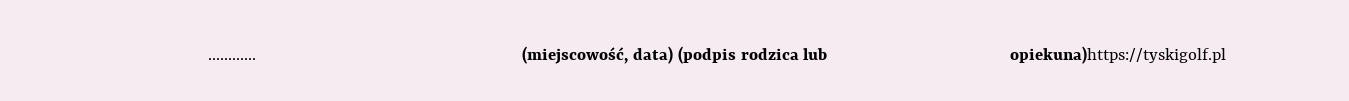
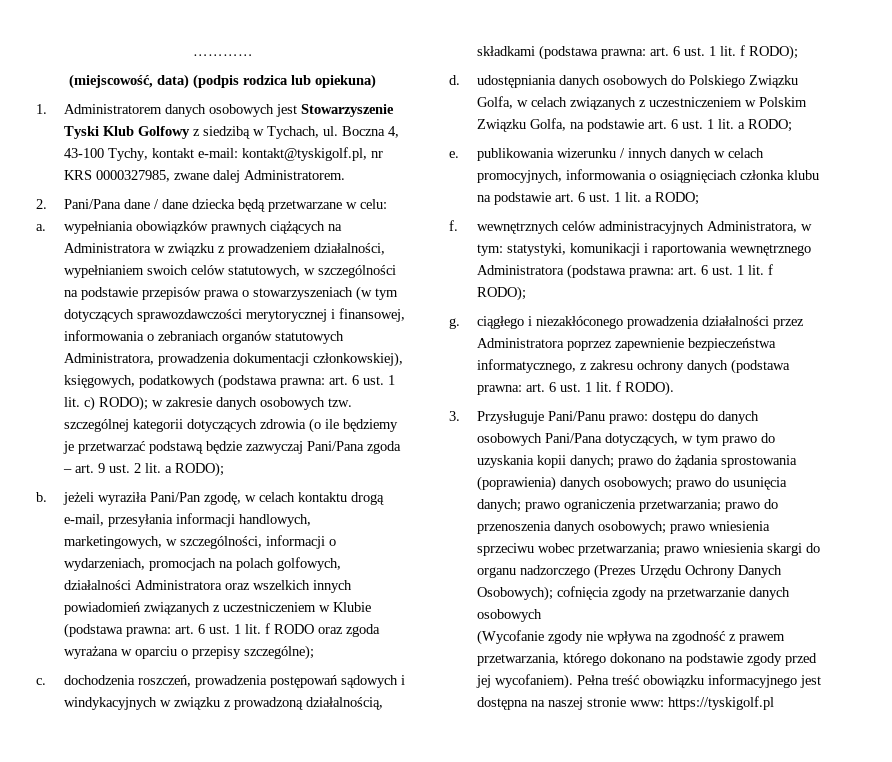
[1009,46,1226,64] opiekuna)https://tyskigolf.pl -> [315,74,376,89] [36,104,394,117] [63,126,399,139] [63,147,383,161] [63,170,345,183] [36,199,387,212] [36,221,342,234] [63,243,385,256] [63,265,396,278] [63,286,398,301] [63,308,405,322] [63,330,344,344] [63,352,403,367] [63,374,395,389] [63,396,352,411] [63,418,398,433] [62,441,401,454] [62,462,224,477] [36,492,384,505] [63,513,311,527] [63,535,336,549] [63,557,341,571] [63,580,352,593] [63,602,371,615] [63,623,380,638] [63,645,314,660] [36,675,405,688] [63,697,383,710] [476,45,798,60] [449,75,798,88] [476,96,807,110] [476,118,792,132] [449,148,764,161] [476,169,819,183] [476,192,699,205] [449,220,812,234] [476,243,811,256] [476,264,773,279] [476,286,526,301] [449,316,804,329] [476,338,776,351] [476,359,790,374] [476,381,674,396] [449,411,759,424] [476,433,775,446] [476,455,797,468] [476,476,787,491] [476,499,778,512] [476,521,770,534] [476,543,820,556] [476,564,782,579] [476,586,790,601] [476,609,542,622] [476,630,785,645] [476,653,817,666] [475,674,821,689] [476,696,774,710] opiekuna) // 1. Administratorem danych osobowych jest Stowarzyszenie Tyski Klub Golfowy z siedzibą w Tychach, ul. Boczna 4, 43-100 Tychy, kontakt e-mail: kontakt@tyskigolf.pl, nr KRS 0000327985, zwane dalej Administratorem. // 2. Pani/Pana dane / dane dziecka będą przetwarzane w celu: // a. wypełniania obowiązków prawnych ciążących na Administratora w związku z prowadzeniem działalności, wypełnianiem swoich celów statutowych, w szczególności na podstawie przepisów prawa o stowarzyszeniach (w tym dotyczących sprawozdawczości merytorycznej i finansowej, informowania o zebraniach organów statutowych Administratora, prowadzenia dokumentacji członkowskiej), księgowych, podatkowych (podstawa prawna: art. 6 ust. 1 lit. c) RODO); w zakresie danych osobowych tzw. szczególnej kategorii dotyczących zdrowia (o ile będziemy je przetwarzać podstawą będzie zazwyczaj Pani/Pana zgoda – art. 9 ust. 2 lit. a RODO); // b. jeżeli wyraziła Pani/Pan zgodę, w celach kontaktu drogą e-mail, przesyłania informacji handlowych, marketingowych, w szczególności, informacji o wydarzeniach, promocjach na polach golfowych, działalności Administratora oraz wszelkich innych powiadomień związanych z uczestniczeniem w Klubie (podstawa prawna: art. 6 ust. 1 lit. f RODO oraz zgoda wyrażana w oparciu o przepisy szczególne); // c. dochodzenia roszczeń, prowadzenia postępowań sądowych i windykacyjnych w związku z prowadzoną działalnością, składkami (podstawa prawna: art. 6 ust. 1 lit. f RODO); // d. udostępniania danych osobowych do Polskiego Związku Golfa, w celach związanych z uczestniczeniem w Polskim Związku Golfa, na podstawie art. 6 ust. 1 lit. a RODO; // e. publikowania wizerunku / innych danych w celach promocyjnych, informowania o osiągnięciach członka klubu na podstawie art. 6 ust. 1 lit. a RODO; // f. wewnętrznych celów administracyjnych Administratora, w tym: statystyki, komunikacji i raportowania wewnętrznego Administratora (podstawa prawna: art. 6 ust. 1 lit. f RODO); // g. ciągłego i niezakłóconego prowadzenia działalności przez Administratora poprzez zapewnienie bezpieczeństwa informatycznego, z zakresu ochrony danych (podstawa prawna: art. 6 ust. 1 lit. f RODO). // 3. Przysługuje Pani/Panu prawo: dostępu do danych osobowych Pani/Pana dotyczących, w tym prawo do uzyskania kopii danych; prawo do żądania sprostowania (poprawienia) danych osobowych; prawo do usunięcia danych; prawo ograniczenia przetwarzania; prawo do przenoszenia danych osobowych; prawo wniesienia sprzeciwu wobec przetwarzania; prawo wniesienia skargi do organu nadzorczego (Prezes Urzędu Ochrony Danych Osobowych); cofnięcia zgody na przetwarzanie danych osobowych // (Wycofanie zgody nie wpływa na zgodność z prawem przetwarzania, którego dokonano na podstawie zgody przed jej wycofaniem). Pełna treść obowiązku informacyjnego jest dostępna na naszej stronie www: https://tyskigolf.pl

